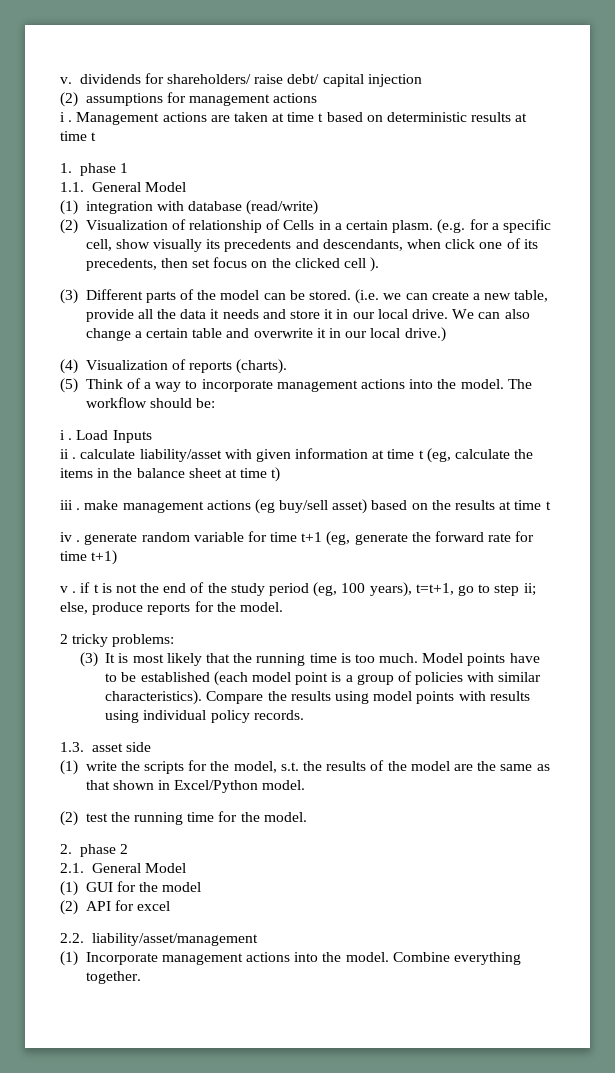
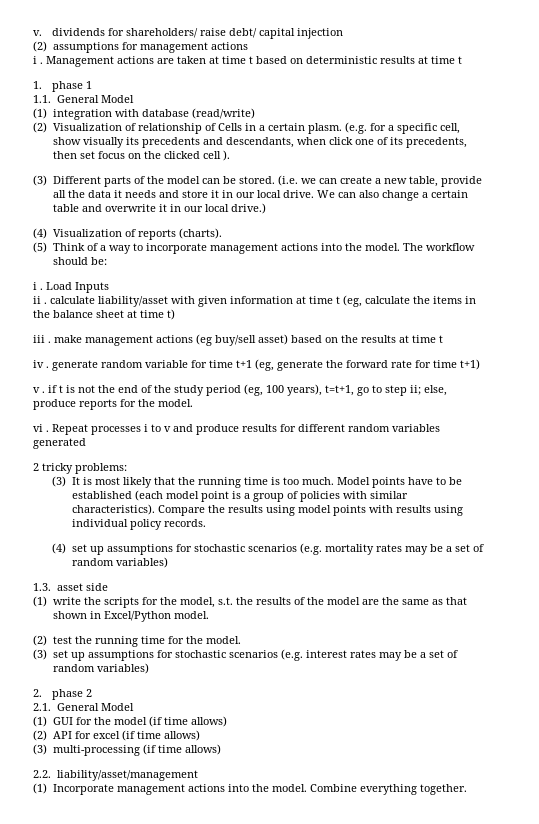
(283, 607) none -> [33,424,440,435] [33,438,86,449] // vi . Repeat processes i to v and produce results for different random variables generated
(304, 715) none -> [52,543,484,555] [71,557,168,568] // (4) set up assumptions for stochastic scenarios (e.g. mortality rates may be a set of random variables)
(307, 817) none -> [33,649,458,661] [52,663,149,674] // (3) set up assumptions for stochastic scenarios (e.g. interest rates may be a set of random variables)
(202, 887) none -> [148,716,227,727] (if time allows)
(171, 906) none -> [121,730,200,741] [33,744,221,756] (if time allows) // (3) multi-processing (if time allows)

